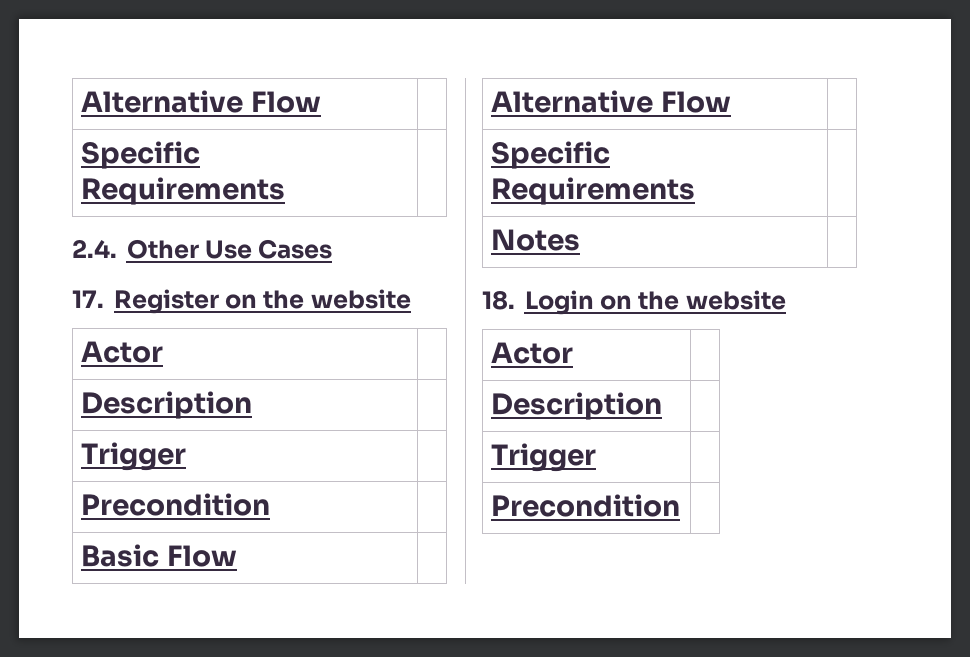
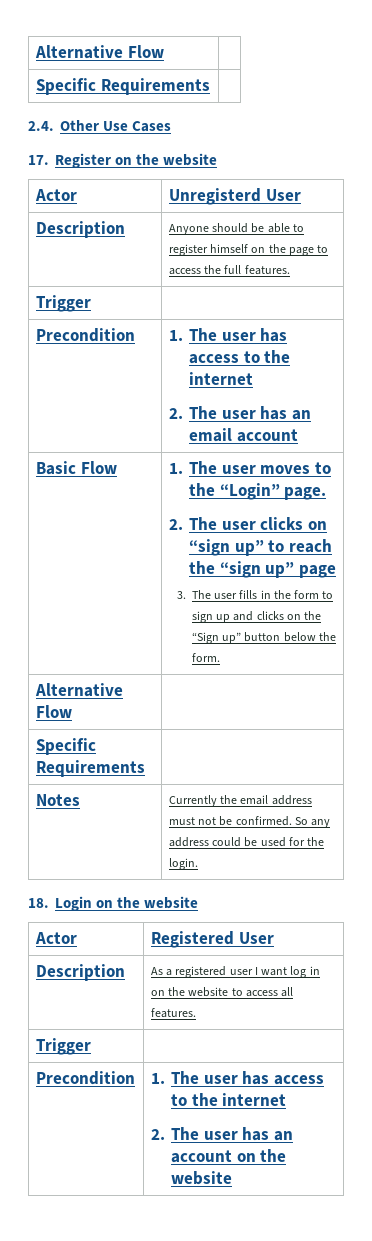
[81,391,253,419] [81,442,187,471] [81,493,271,516] [81,544,238,567] // Description | // Trigger | // Precondition | // Basic Flow | -> [168,188,301,205] [35,221,125,238] [168,223,304,235] [168,244,329,256] [168,265,290,275] [35,295,91,312] [35,328,135,342] [168,328,288,342] [188,350,291,364] [188,372,253,385] [168,406,311,420] [188,428,298,442] [35,461,117,475] [168,461,331,474] [188,483,327,500] [168,517,327,530] [188,539,332,556] [188,561,336,578] [176,590,334,599] [191,611,322,623] [191,632,336,644] [191,653,220,662] Unregisterd User // Description | Anyone should be able to register himself on the page to access the full features. // Trigger | // Precondition | 1. The user has access to the internet // 2. The user has an email account // Basic Flow | 1. The user moves to the “Login” page. // 2. The user clicks on “sign up” to reach the “sign up” page // 3. The user fills in the form to sign up and clicks on the “Sign up” button below the form.
(581, 240) none -> [168,795,312,807] [168,816,331,828] [168,837,325,847] [168,858,198,870] Currently the email address must not be confirmed. So any address could be used for the login.
[491,392,663,420] [491,443,597,472] [491,494,681,517] // Description | // Trigger | // Precondition | -> [150,931,274,948] [35,964,125,981] [150,966,320,978] [150,987,294,997] [150,1008,196,1018] [35,1038,91,1055] [35,1071,135,1085] [150,1071,324,1085] [170,1093,287,1106] [150,1127,293,1141] [170,1149,287,1163] [170,1171,232,1185] Registered User // Description | As a registered user I want log in on the website to access all features. // Trigger | // Precondition | 1. The user has access to the internet // 2. The user has an account on the website

